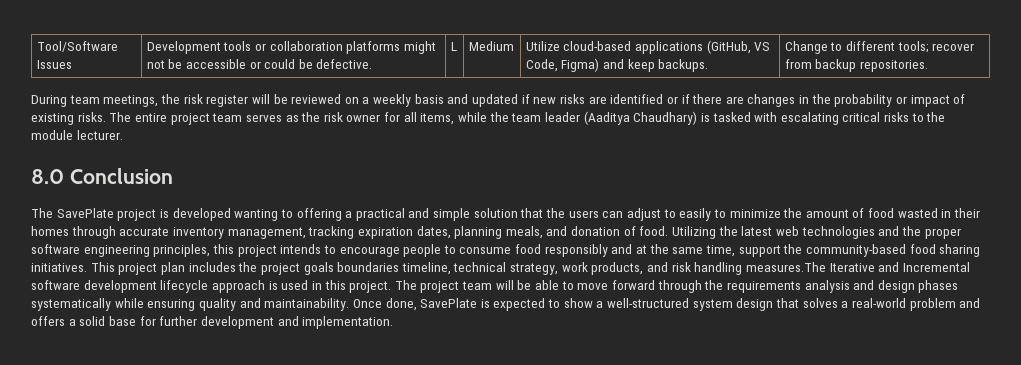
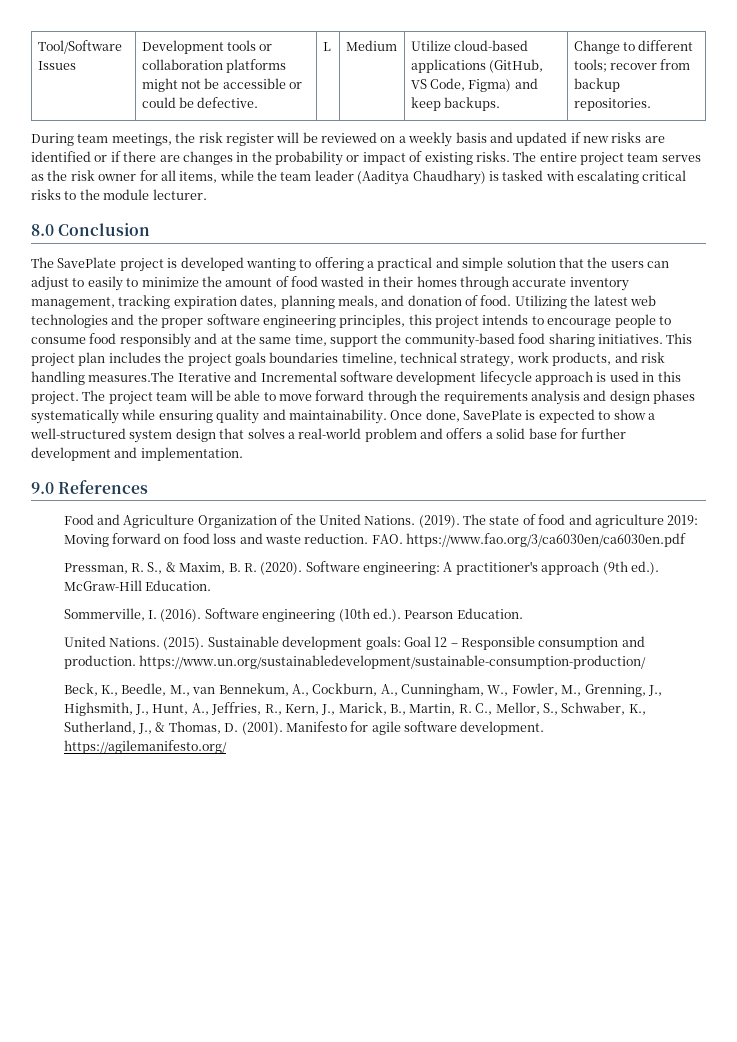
(394, 322) none -> [31,480,149,494] [63,514,699,528] [63,533,687,547] [63,561,659,575] [63,580,212,591] [63,608,523,622] [63,636,645,650] [63,655,647,669] [63,683,662,697] [63,702,646,716] [63,721,545,735] [63,740,227,754] // 9.0 References // Food and Agriculture Organization of the United Nations. (2019). The state of food and agriculture 2019: Moving forward on food loss and waste reduction. FAO. https://www.fao.org/3/ca6030en/ca6030en.pdf // Pressman, R. S., & Maxim, B. R. (2020). Software engineering: A practitioner's approach (9th ed.). McGraw-Hill Education. // Sommerville, I. (2016). Software engineering (10th ed.). Pearson Education. // United Nations. (2015). Sustainable development goals: Goal 12 – Responsible consumption and production. https://www.un.org/sustainabledevelopment/sustainable-consumption-production/ // Beck, K., Beedle, M., van Bennekum, A., Cockburn, A., Cunningham, W., Fowler, M., Grenning, J., Highsmith, J., Hunt, A., Jeffries, R., Kern, J., Marick, B., Martin, R. C., Mellor, S., Schwaber, K., Sutherland, J., & Thomas, D. (2001). Manifesto for agile software development. https://agilemanifesto.org/

